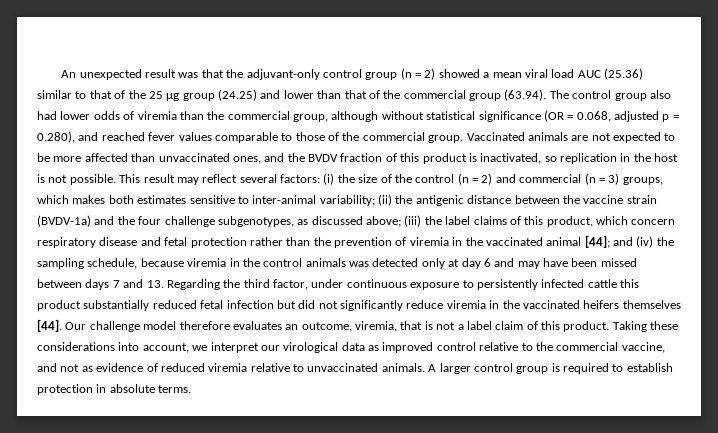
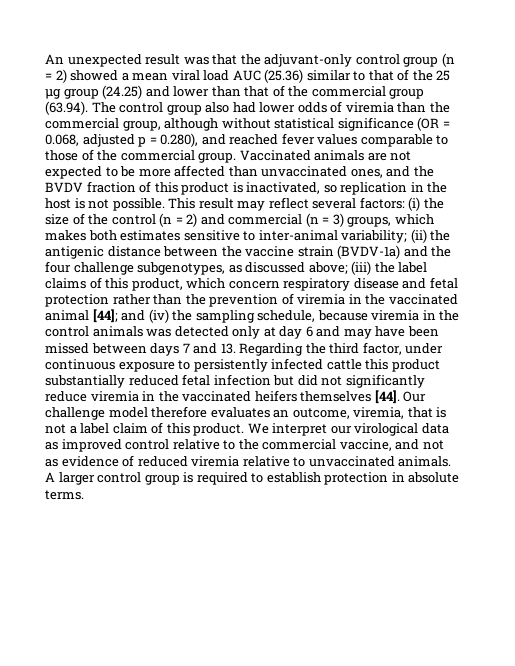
[612,321,679,332] [37,342,208,353] Taking these considerations into account, we -> [247,423,269,434] We

